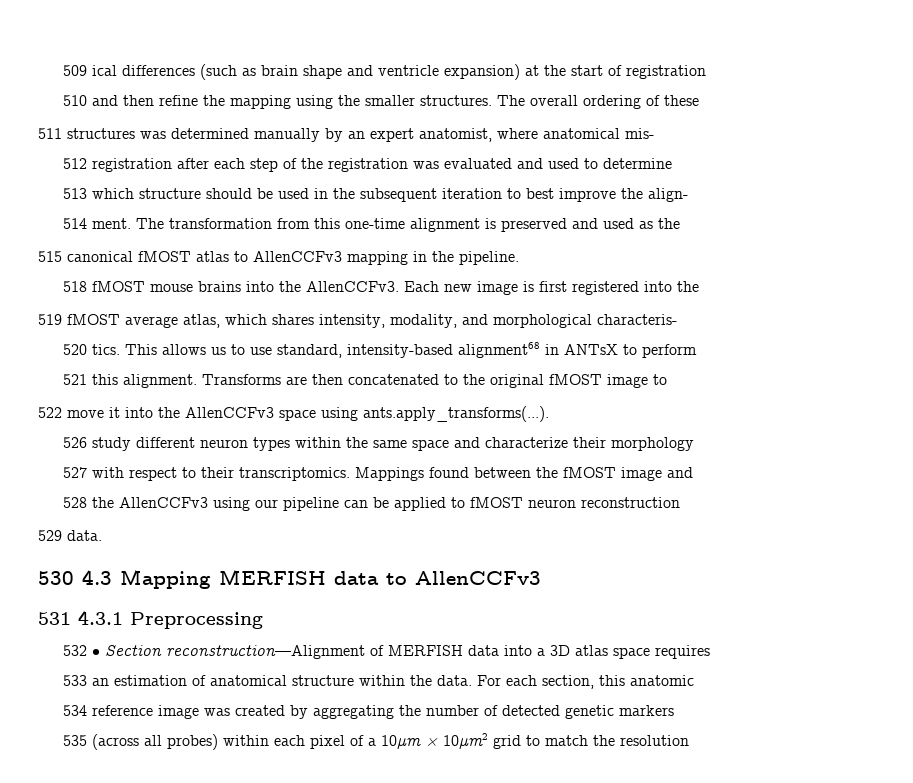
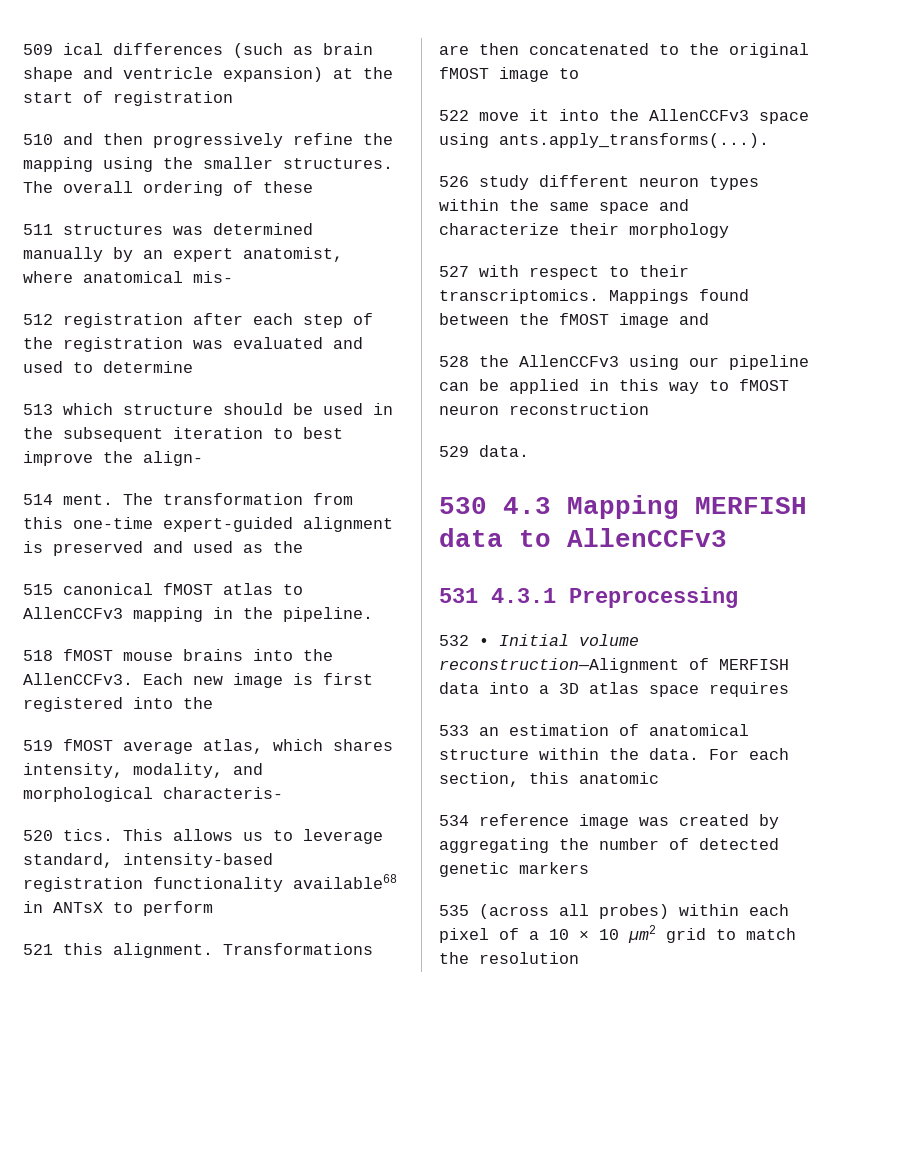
(154, 100) none -> [153,133,283,148] progressively
(405, 223) none -> [163,517,293,532] expert-guided
[249,347,272,355] use -> [303,829,383,844] leverage
[457,342,540,358] alignment68 -> [23,874,397,892] registration functionality available68
[201,374,281,385] Transforms -> [223,943,373,955] Transformations
(446, 504) none -> [589,379,699,394] in this way
[104,645,162,656] Section -> [499,634,639,646] Initial volume
[380,733,488,749] 10µm × 10µm2 -> [549,925,656,943] 10 × 10 µm2

